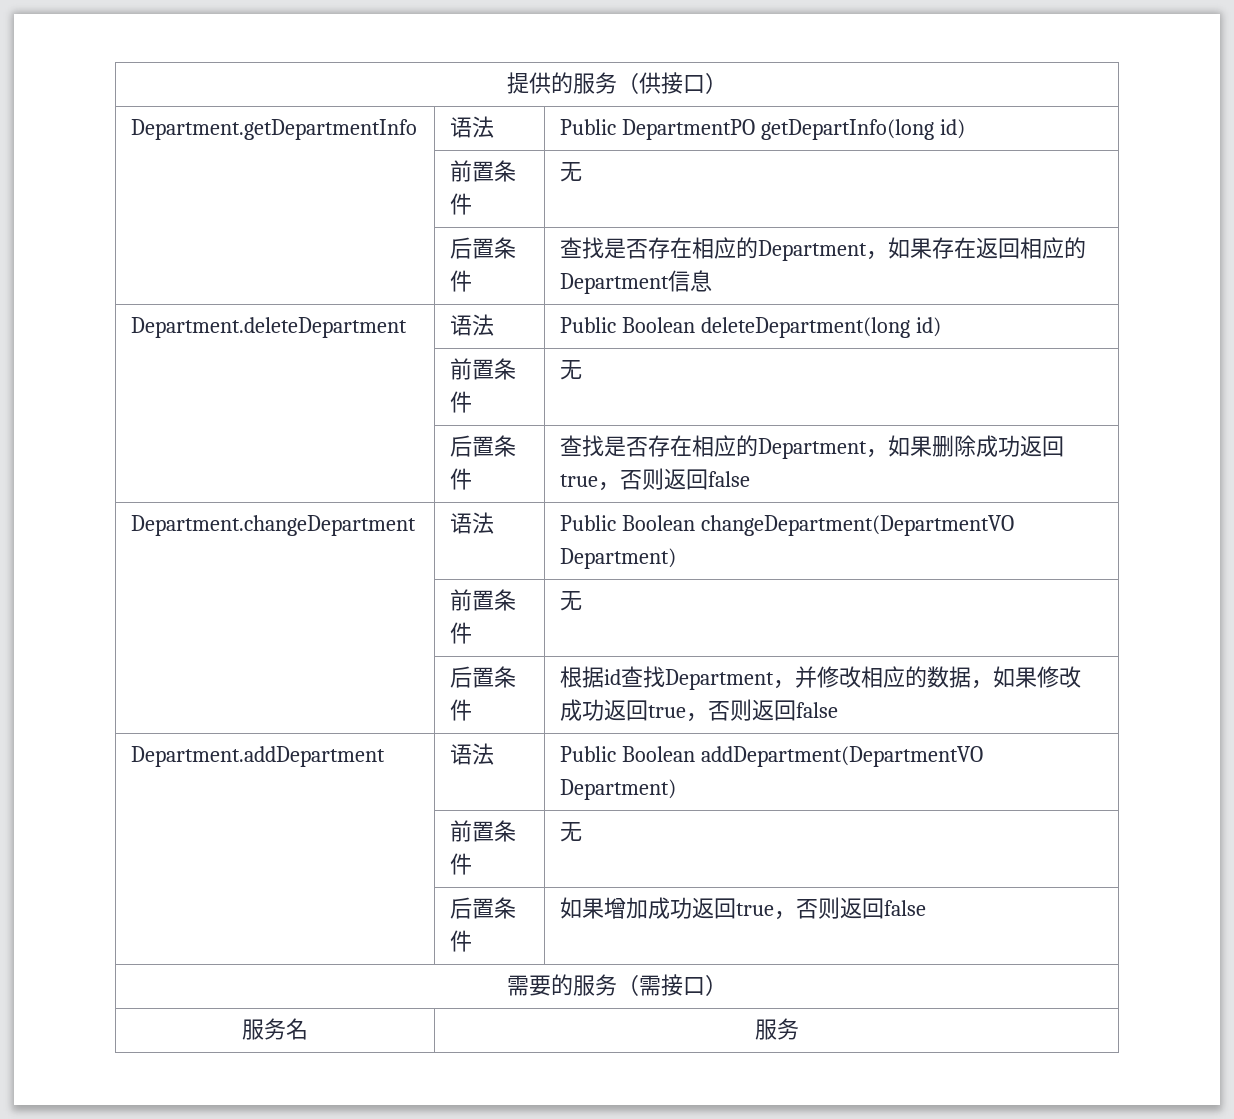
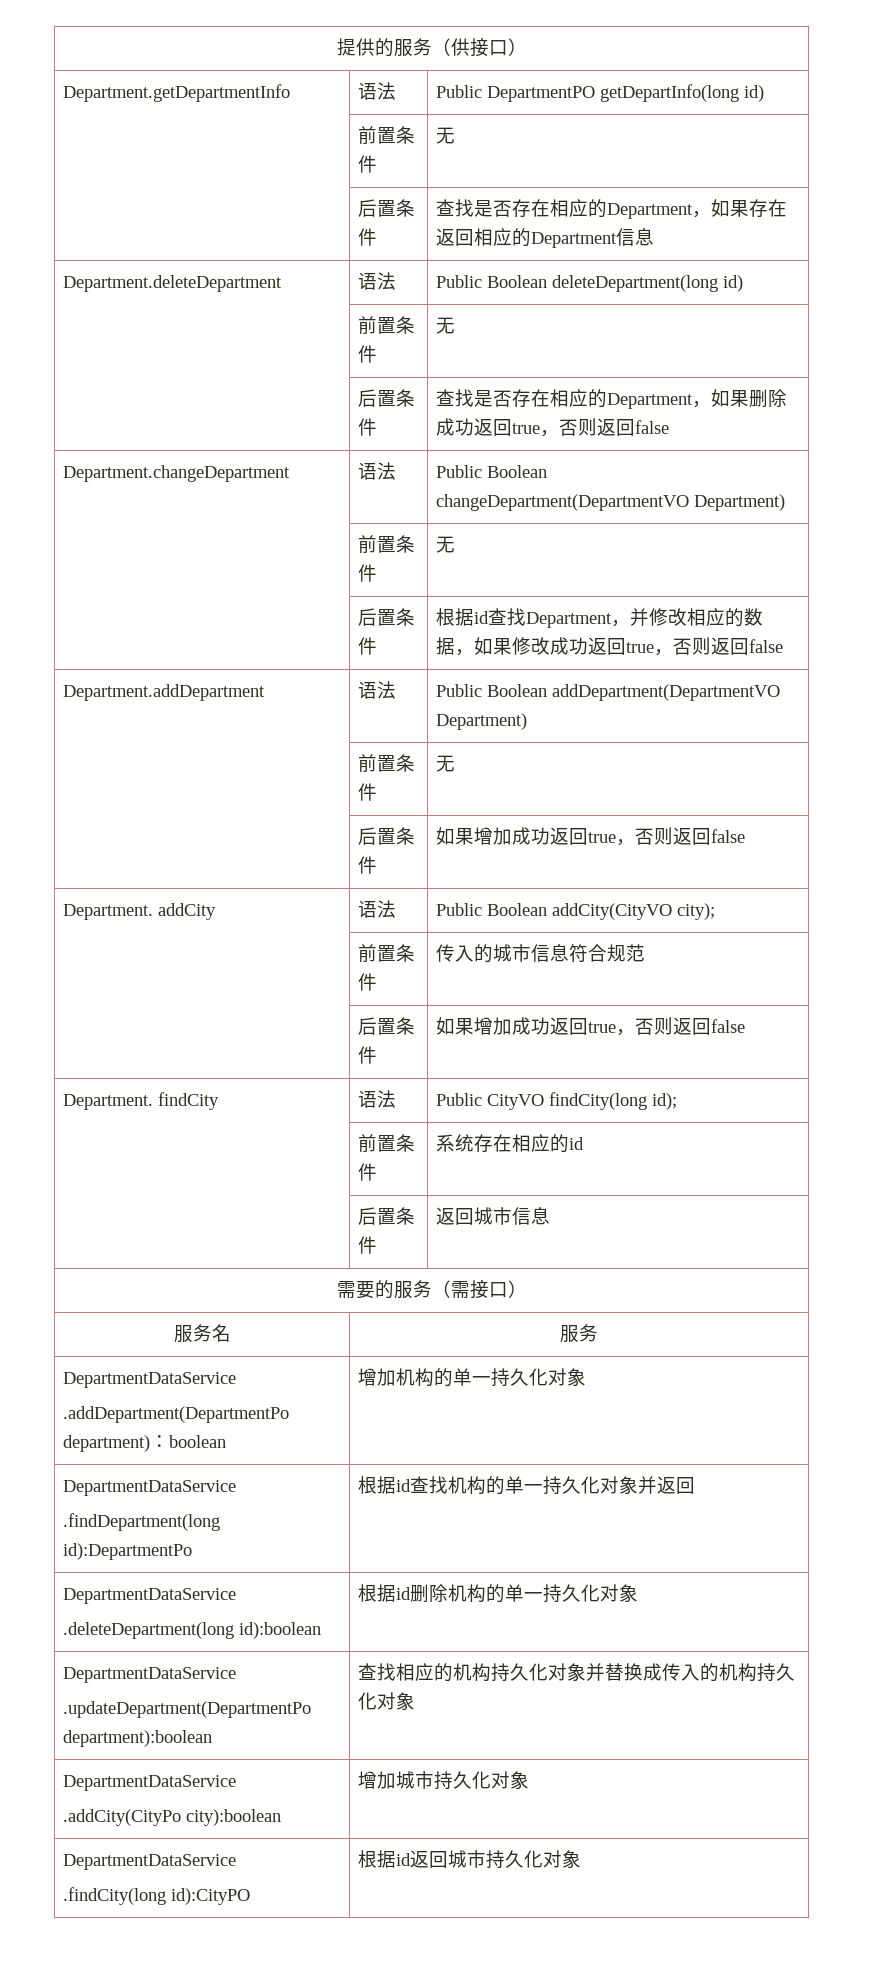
(927, 908) none -> [62,903,216,920] [357,900,396,918] [435,903,715,920] [357,944,415,962] [357,973,377,991] [435,944,645,963] [357,1017,415,1035] [357,1046,377,1064] [435,1017,745,1036] [62,1092,219,1110] [357,1090,396,1108] [435,1092,677,1110] [357,1134,415,1152] [357,1163,377,1181] [435,1134,584,1153] [357,1207,415,1225] [357,1236,377,1254] [435,1207,550,1225] // Department. addCity | 语法 | Public Boolean addCity(CityVO city); // | 前置条件 | 传入的城市信息符合规范 // | 后置条件 | 如果增加成功返回true，否则返回false // Department. findCity | 语法 | Public CityVO findCity(long id); // | 前置条件 | 系统存在相应的id // | 后置条件 | 返回城市信息
(799, 1029) none -> [62,1372,236,1388] [62,1406,289,1423] [62,1435,226,1452] [357,1368,586,1387] [62,1480,236,1496] [62,1513,220,1531] [62,1543,192,1560] [357,1476,695,1495] [62,1588,236,1604] [62,1622,321,1639] [357,1584,638,1603] [62,1667,236,1683] [62,1701,311,1718] [62,1730,212,1747] [357,1663,795,1682] [357,1692,415,1710] [62,1775,236,1791] [62,1809,281,1826] [357,1771,529,1790] [62,1854,236,1870] [62,1887,250,1905] [357,1850,581,1869] // DepartmentDataService // .addDepartment(DepartmentPo department)：boolean | 增加机构的单一持久化对象 // DepartmentDataService // .findDepartment(long id):DepartmentPo | 根据id查找机构的单一持久化对象并返回 // DepartmentDataService // .deleteDepartment(long id):boolean | 根据id删除机构的单一持久化对象 // DepartmentDataService // .updateDepartment(DepartmentPo department):boolean | 查找相应的机构持久化对象并替换成传入的机构持久化对象 // DepartmentDataService // .addCity(CityPo city):boolean | 增加城市持久化对象 // DepartmentDataService // .findCity(long id):CityPO | 根据id返回城市持久化对象

